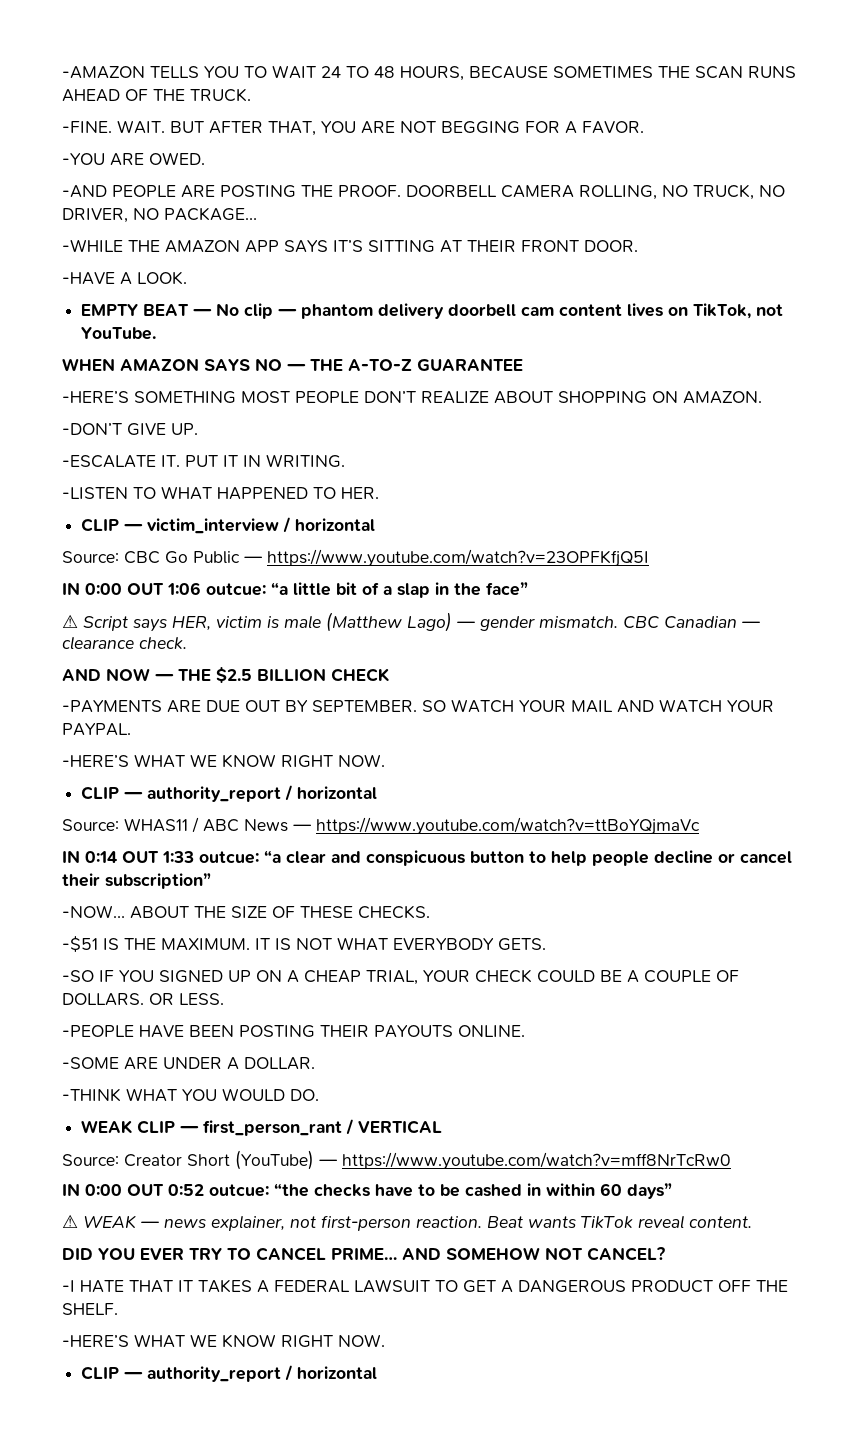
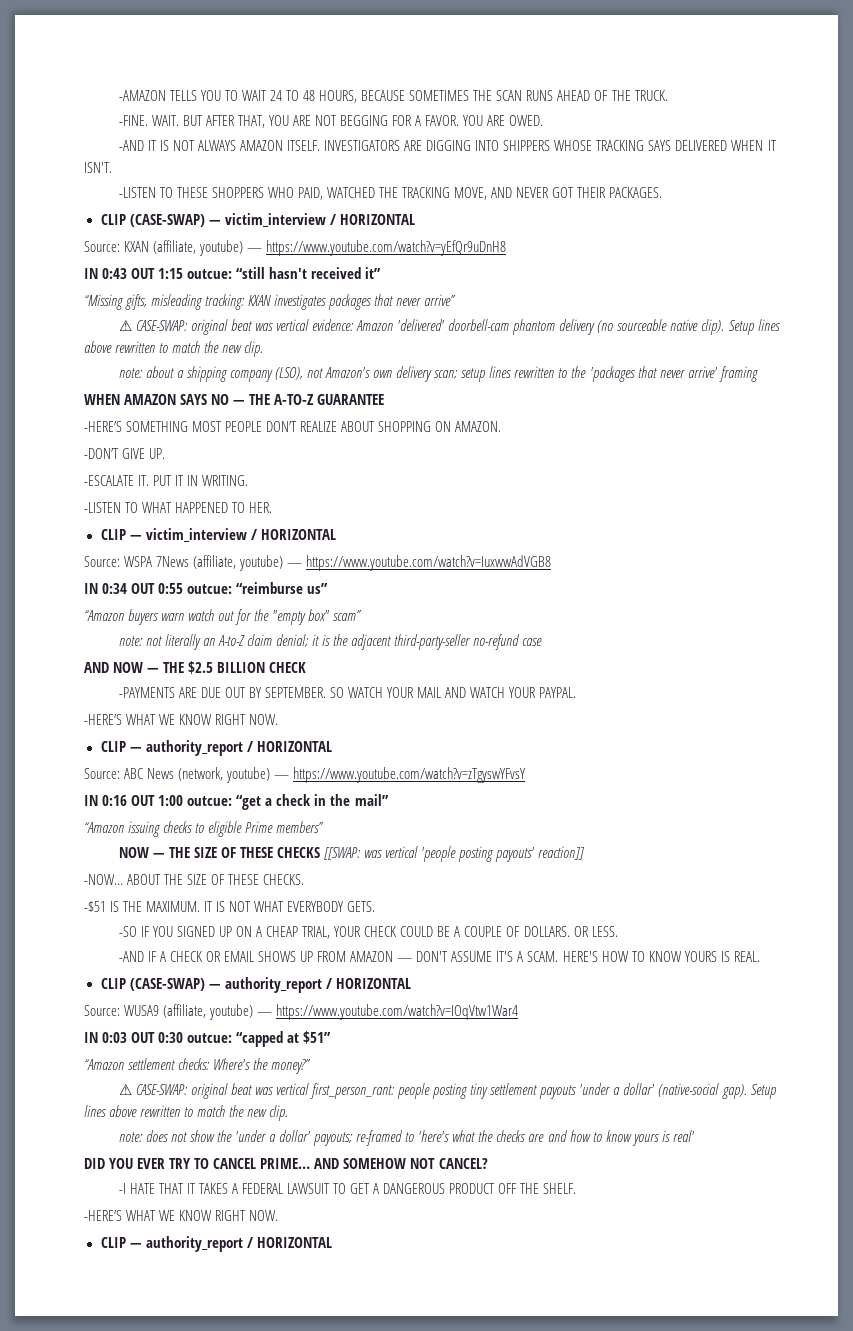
[62,153,105,165] // -YOU -> [463,115,484,126] YOU
[112,184,785,200] [62,207,257,223] [62,239,638,253] [62,271,187,285] [81,303,784,319] [81,327,157,340] PEOPLE ARE POSTING THE PROOF. DOORBELL CAMERA ROLLING, NO TRUCK, NO DRIVER, NO PACKAGE… // -WHILE THE AMAZON APP SAYS IT’S SITTING AT THEIR FRONT DOOR. // -HAVE A LOOK. // EMPTY BEAT — No clip — phantom delivery doorbell cam content lives on TikTok, not YouTube. -> [147,140,777,151] [84,162,112,173] [118,187,663,200] [100,213,415,227] [84,240,507,256] [84,267,382,279] [84,294,457,310] [118,319,780,335] [84,341,264,357] [118,366,759,382] IT IS NOT ALWAYS AMAZON ITSELF. INVESTIGATORS ARE DIGGING INTO SHIPPERS WHOSE TRACKING SAYS DELIVERED WHEN IT ISN'T. // -LISTEN TO THESE SHOPPERS WHO PAID, WATCHED THE TRACKING MOVE, AND NEVER GOT THEIR PACKAGES. // CLIP (CASE-SWAP) — victim_interview / HORIZONTAL // Source: KXAN (affiliate, youtube) — https://www.youtube.com/watch?v=yEfQr9uDnH8 // IN 0:43 OUT 1:15 outcue: “still hasn't received it” // “Missing gifts, misleading tracking: KXAN investigates packages that never arrive” // ⚠ CASE-SWAP: original beat was vertical evidence: Amazon 'delivered' doorbell-cam phantom delivery (no sourceable native clip). Setup lines above rewritten to match the new clip. // note: about a shipping company (LSO), not Amazon's own delivery scan; setup lines rewritten to the 'packages that never arrive' framing
[295,518,376,531] [62,549,649,567] [62,582,528,598] [62,612,760,632] [62,636,187,650] horizontal // Source: CBC Go Public — https://www.youtube.com/watch?v=23OPFKfjQ5I // IN 0:00 OUT 1:06 outcue: “a little bit of a slap in the face” // ⚠ Script says HER, victim is male (Matthew Lago) — gender mismatch. CBC Canadian — clearance check. -> [260,529,336,540] [84,555,552,571] [84,582,329,594] [84,609,363,625] [118,634,543,650] HORIZONTAL // Source: WSPA 7News (affiliate, youtube) — https://www.youtube.com/watch?v=IuxwwAdVGB8 // IN 0:34 OUT 0:55 outcue: “reimburse us” // “Amazon buyers warn watch out for the "empty box" scam” // note: not literally an A-to-Z claim denial; it is the adjacent third-party-seller no-refund case
[297,786,378,799] [62,817,700,835] [62,850,792,866] [62,873,211,889] horizontal // Source: WHAS11 / ABC News — https://www.youtube.com/watch?v=ttBoYQjmaVc // IN 0:14 OUT 1:33 outcue: “a clear and conspicuous button to help people decline or cancel their subscription” -> [256,741,332,752] [84,767,527,783] [84,794,389,810] [84,821,325,837] [118,846,585,862] HORIZONTAL // Source: ABC News (network, youtube) — https://www.youtube.com/watch?v=zTgyswYFvsY // IN 0:16 OUT 1:00 outcue: “get a check in the mail” // “Amazon issuing checks to eligible Prime members” // NOW — THE SIZE OF THESE CHECKS [[SWAP: was vertical 'people posting payouts' reaction]]
[62,1025,525,1038] [62,1057,315,1070] [62,1088,319,1102] [81,1119,443,1136] [62,1150,731,1170] [62,1183,672,1199] [62,1214,752,1231] -PEOPLE HAVE BEEN POSTING THEIR PAYOUTS ONLINE. // -SOME ARE UNDER A DOLLAR. // -THINK WHAT YOU WOULD DO. // WEAK CLIP — first_person_rant / VERTICAL // Source: Creator Short (YouTube) — https://www.youtube.com/watch?v=mff8NrTcRw0 // IN 0:00 OUT 0:52 outcue: “the checks have to be cashed in within 60 days” // ⚠ WEAK — news explainer, not first-person reaction. Beat wants TikTok reveal content. -> [118,951,760,962] [100,977,411,993] [84,1004,519,1020] [84,1031,332,1047] [84,1058,312,1074] [118,1083,776,1099] [84,1105,289,1121] [118,1130,695,1146] -AND IF A CHECK OR EMAIL SHOWS UP FROM AMAZON — DON'T ASSUME IT'S A SCAM. HERE'S HOW TO KNOW YOURS IS REAL. // CLIP (CASE-SWAP) — authority_report / HORIZONTAL // Source: WUSA9 (affiliate, youtube) — https://www.youtube.com/watch?v=IOqVtw1War4 // IN 0:03 OUT 0:30 outcue: “capped at $51” // “Amazon settlement checks: Where's the money?” // ⚠ CASE-SWAP: original beat was vertical first_person_rant: people posting tiny settlement payouts 'under a dollar' (native-social gap). Setup lines above rewritten to match the new clip. // note: does not show the 'under a dollar' payouts; re-framed to 'here's what the checks are and how to know yours is real'
[297,1366,378,1379] horizontal -> [256,1237,332,1248] HORIZONTAL

